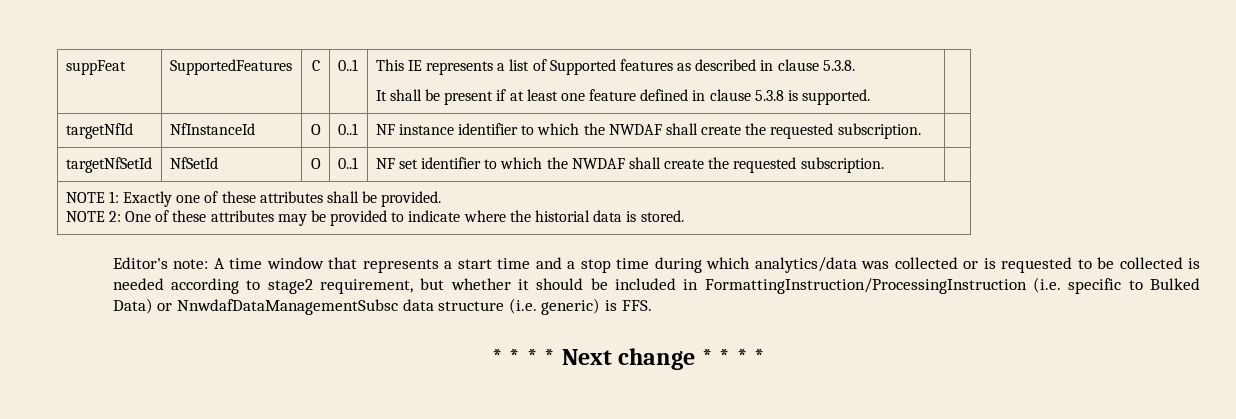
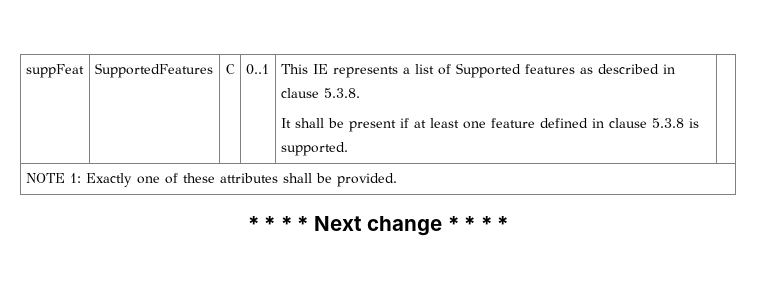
[65,123,133,139] [169,123,255,135] [310,124,321,135] [337,123,358,135] [375,123,921,139] [65,157,152,173] [169,157,218,169] [310,158,321,169] [337,157,358,169] [375,157,884,173] // targetNfId | NfInstanceId | O | 0..1 | NF instance identifier to which the NWDAF shall create the requested subscription. | // targetNfSetId | NfSetId | O | 0..1 | NF set identifier to which the NWDAF shall create the requested subscription. | -> (348, 149) none
[65,210,684,226] [112,257,1200,273] [112,277,1200,294] [112,298,652,315] // NOTE 2: One of these attributes may be provided to indicate where the historial data is stored. // Editor's note: A time window that represents a start time and a stop time during which analytics/data was collected or is requested to be collected is needed according to stage2 requirement, but whether it should be included in FormattingInstruction/ProcessingInstruction (i.e. specific to Bulked Data) or NnwdafDataManagementSubsc data structure (i.e. generic) is FFS. -> (397, 180) none

